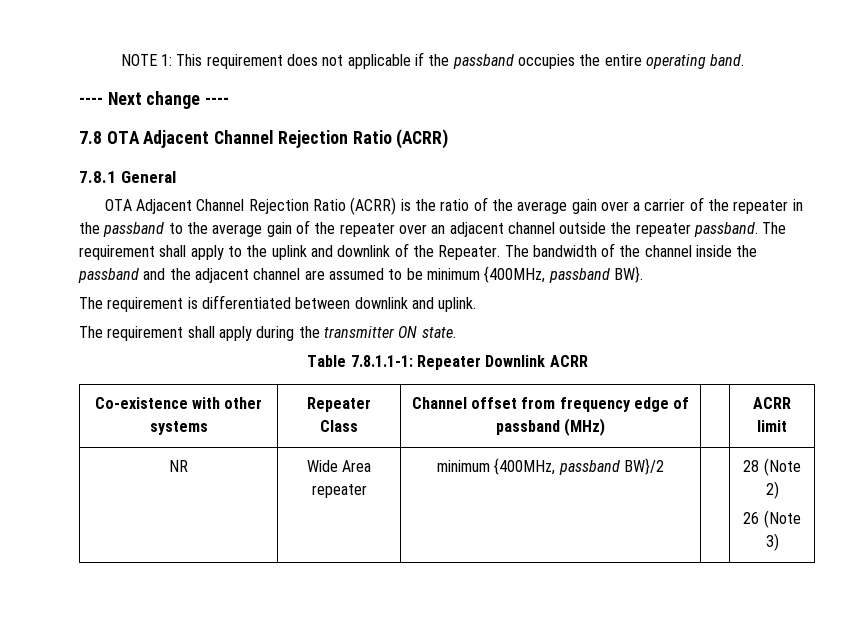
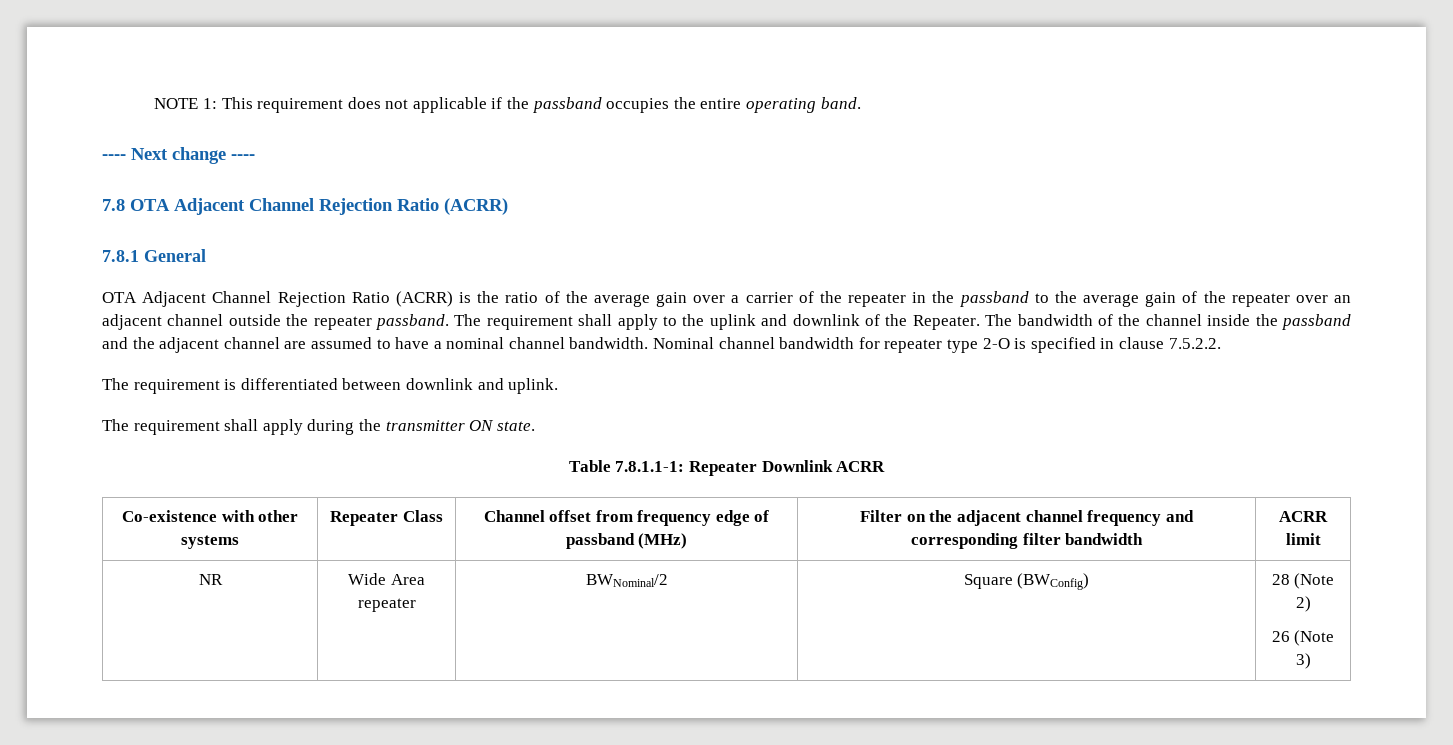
[406,266,643,283] be minimum {400MHz, passband BW}. -> [395,337,1221,353] have a nominal channel bandwidth. Nominal channel bandwidth for repeater type 2-O is specified in clause 7.5.2.2.
(606, 427) none -> [860,510,1194,526] [910,533,1144,549] Filter on the adjacent channel frequency and corresponding filter bandwidth
[437,458,664,475] minimum {400MHz, passband BW}/2 | -> [585,574,668,587] [963,573,1090,590] BWNominal/2 | Square (BWConfig)

